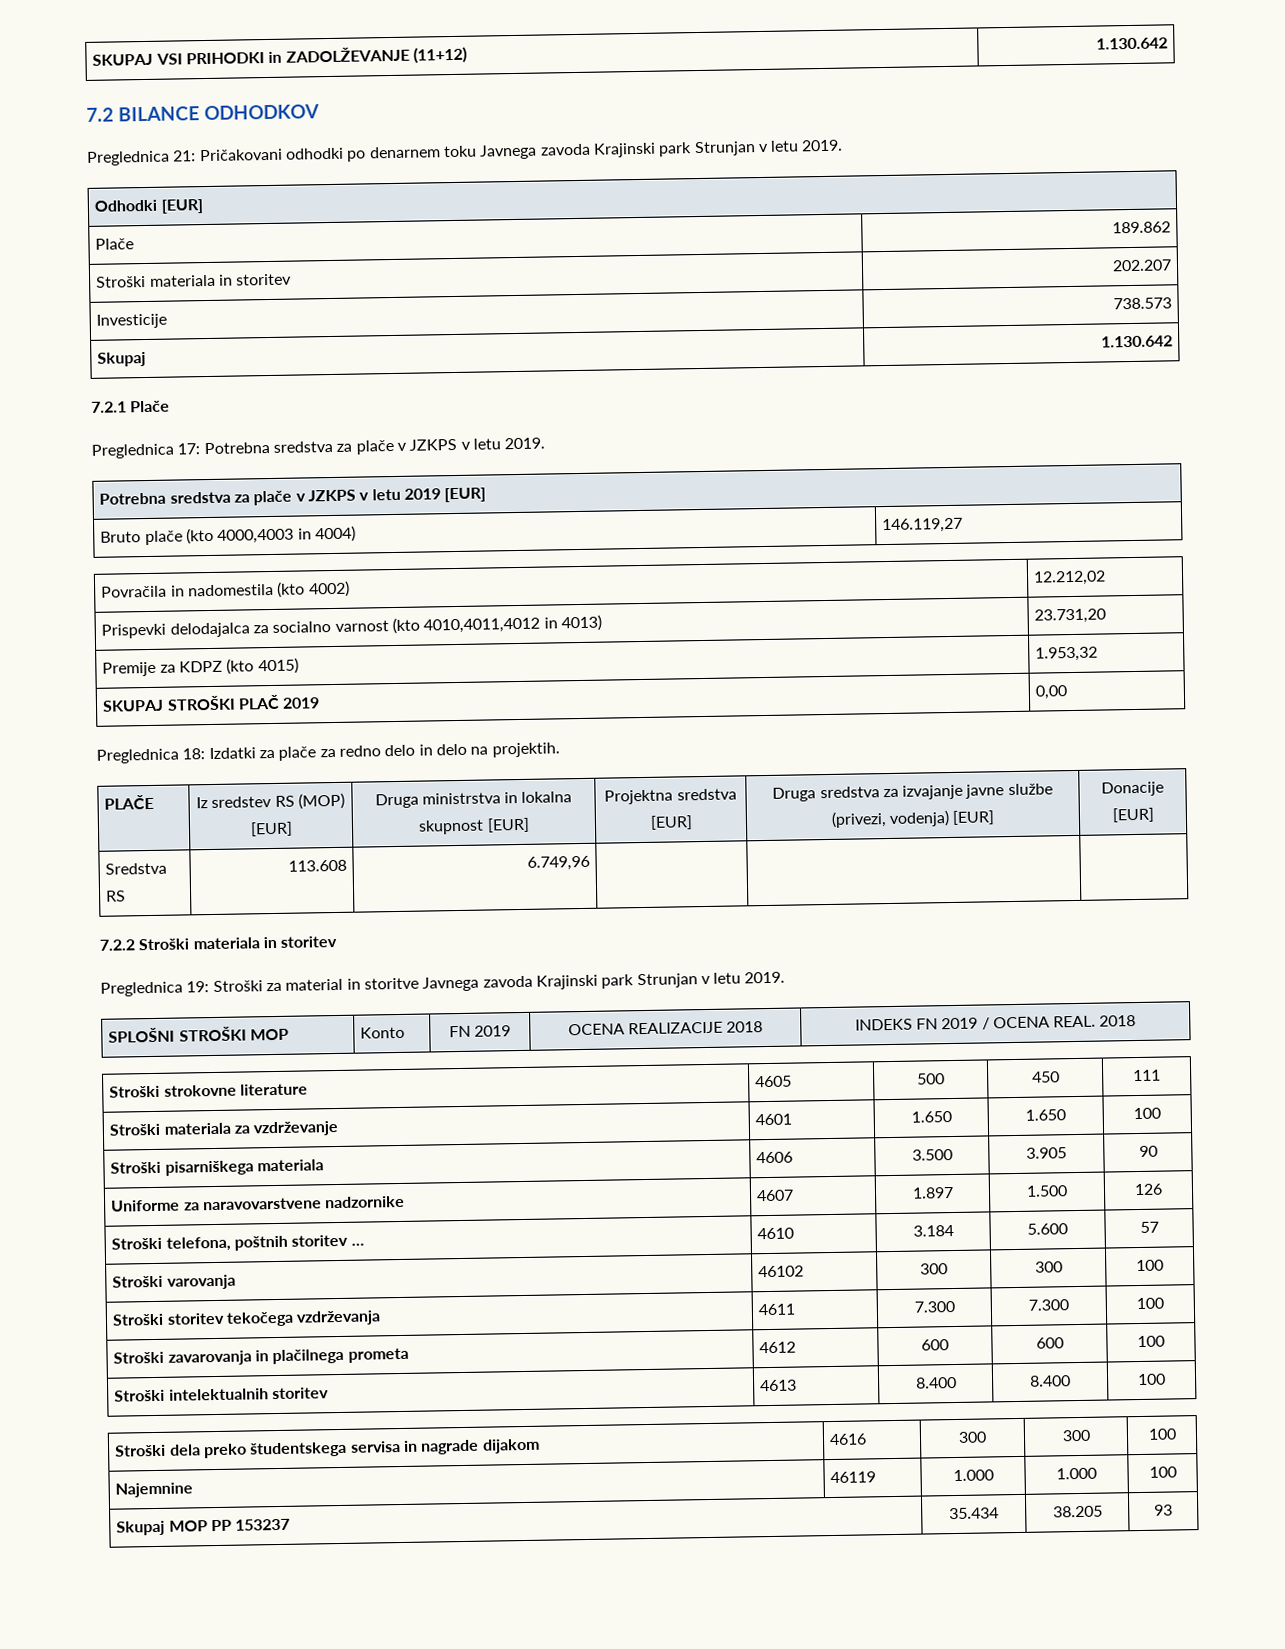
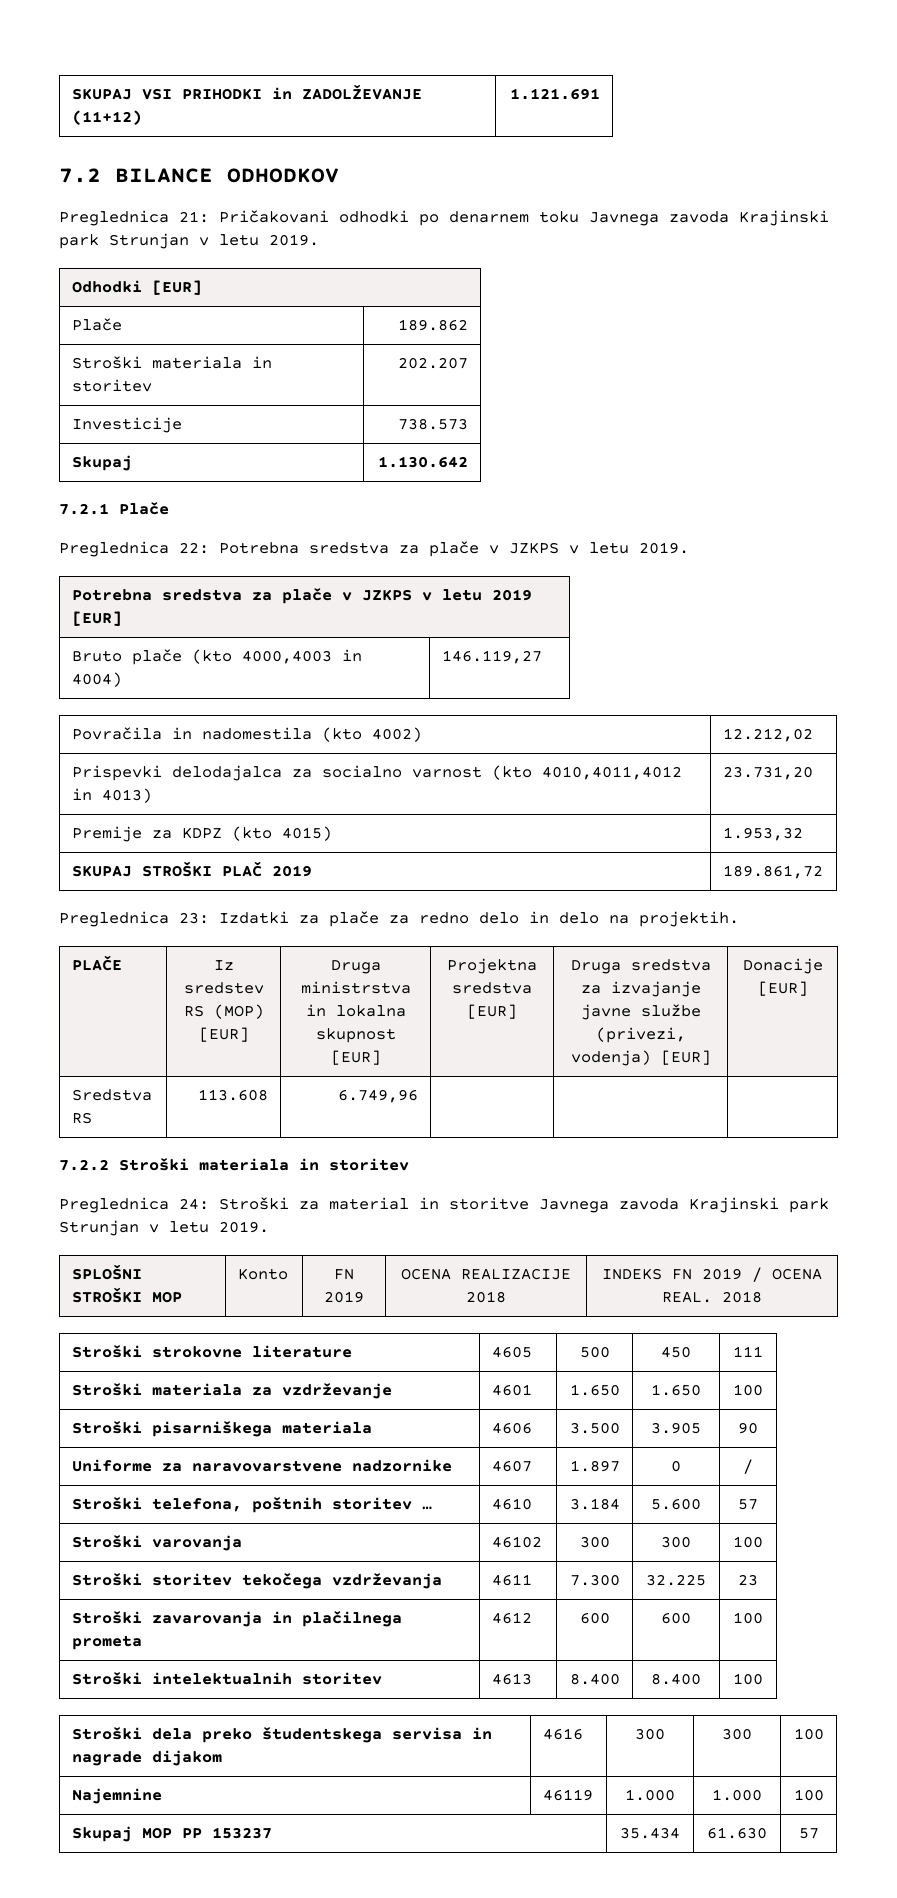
[1095,37,1168,50] 1.130.642 -> [510,88,601,100] 1.121.691
[177,443,201,455] 17: -> [179,542,209,554] 22:
[1035,685,1069,700] [96,748,206,764] 0,00 // Preglednica 18: -> [722,865,823,879] [59,911,209,927] 189.861,72 // Preglednica 23:
[186,981,210,993] 19: -> [179,1198,209,1210] 24:
[1026,1185,1068,1197] [1134,1183,1163,1196] 1.500 | 126 -> [671,1460,681,1472] [743,1459,753,1474] 0 | /
[1028,1299,1069,1311] [1136,1297,1164,1310] 7.300 | 100 -> [646,1574,706,1586] [738,1574,758,1586] 32.225 | 23
[1052,1505,1103,1518] [1154,1504,1173,1516] 38.205 | 93 -> [707,1827,767,1839] [798,1828,819,1839] 61.630 | 57

